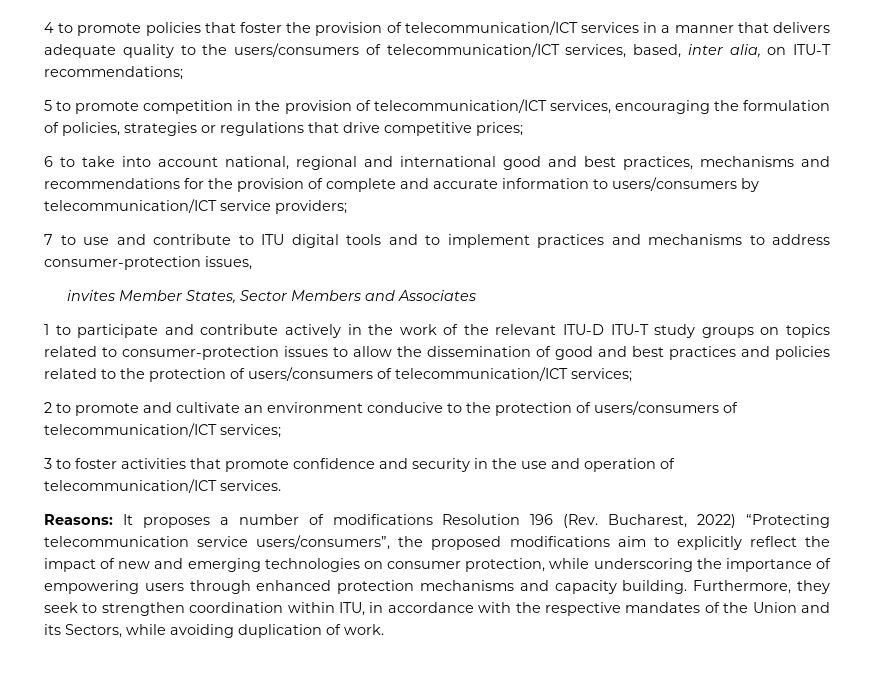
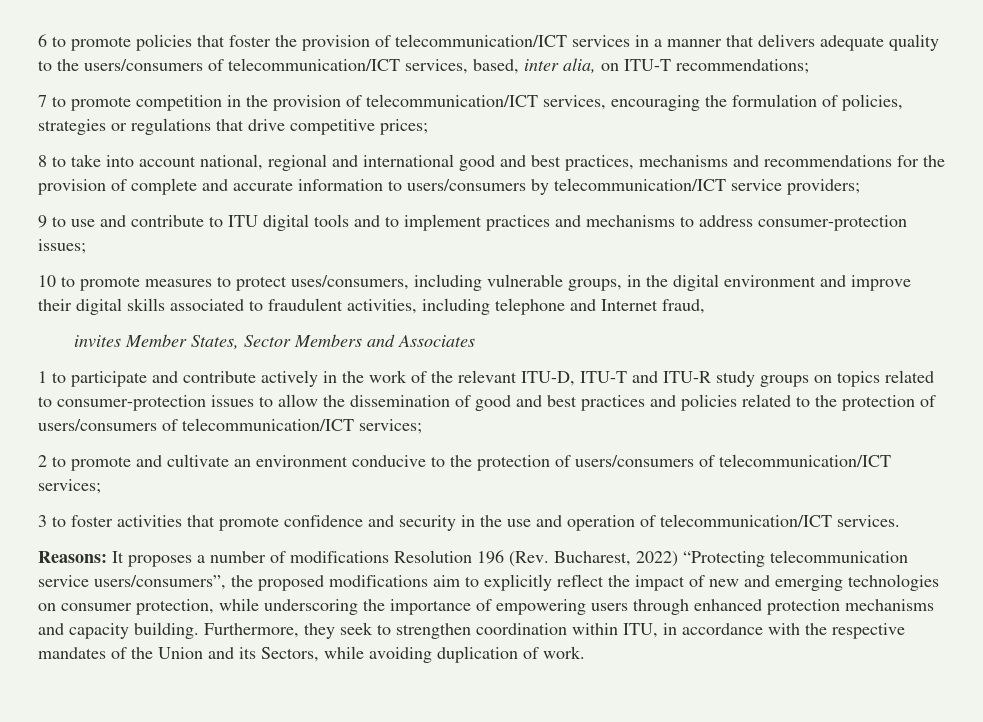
[44,22,54,33] 4 -> [38,34,47,47] 6
[44,100,52,111] 5 -> [38,95,47,107] 7
[44,156,53,167] 6 -> [38,155,47,167] 8
[44,234,53,245] 7 -> [38,215,47,228] 9
[205,256,252,270] issues, -> [38,239,86,254] [38,274,911,291] [38,298,705,315] issues; // 10 to promote measures to protect uses/consumers, including vulnerable groups, in the digital environment and improve their digital skills associated to fraudulent activities, including telephone and Internet fraud,
[563,324,649,335] ITU-D ITU-T -> [521,371,711,386] ITU-D, ITU-T and ITU-R

